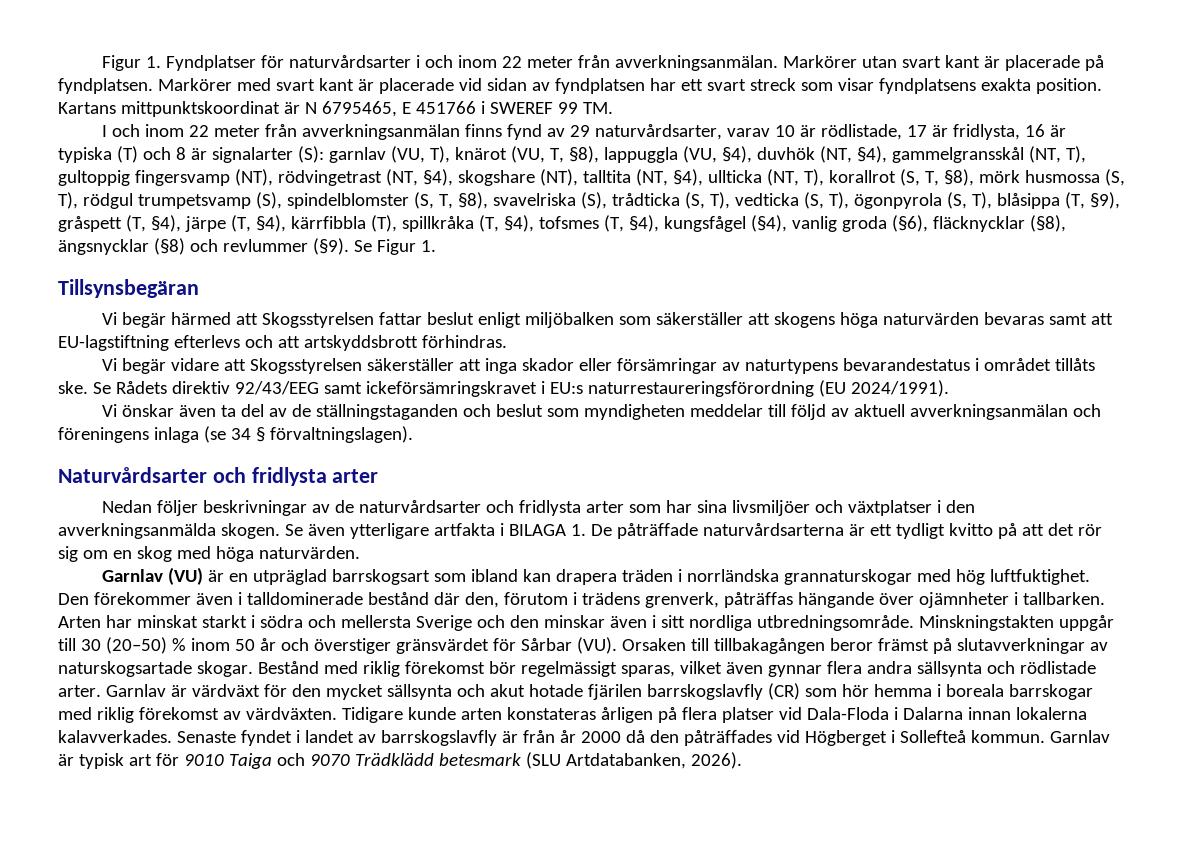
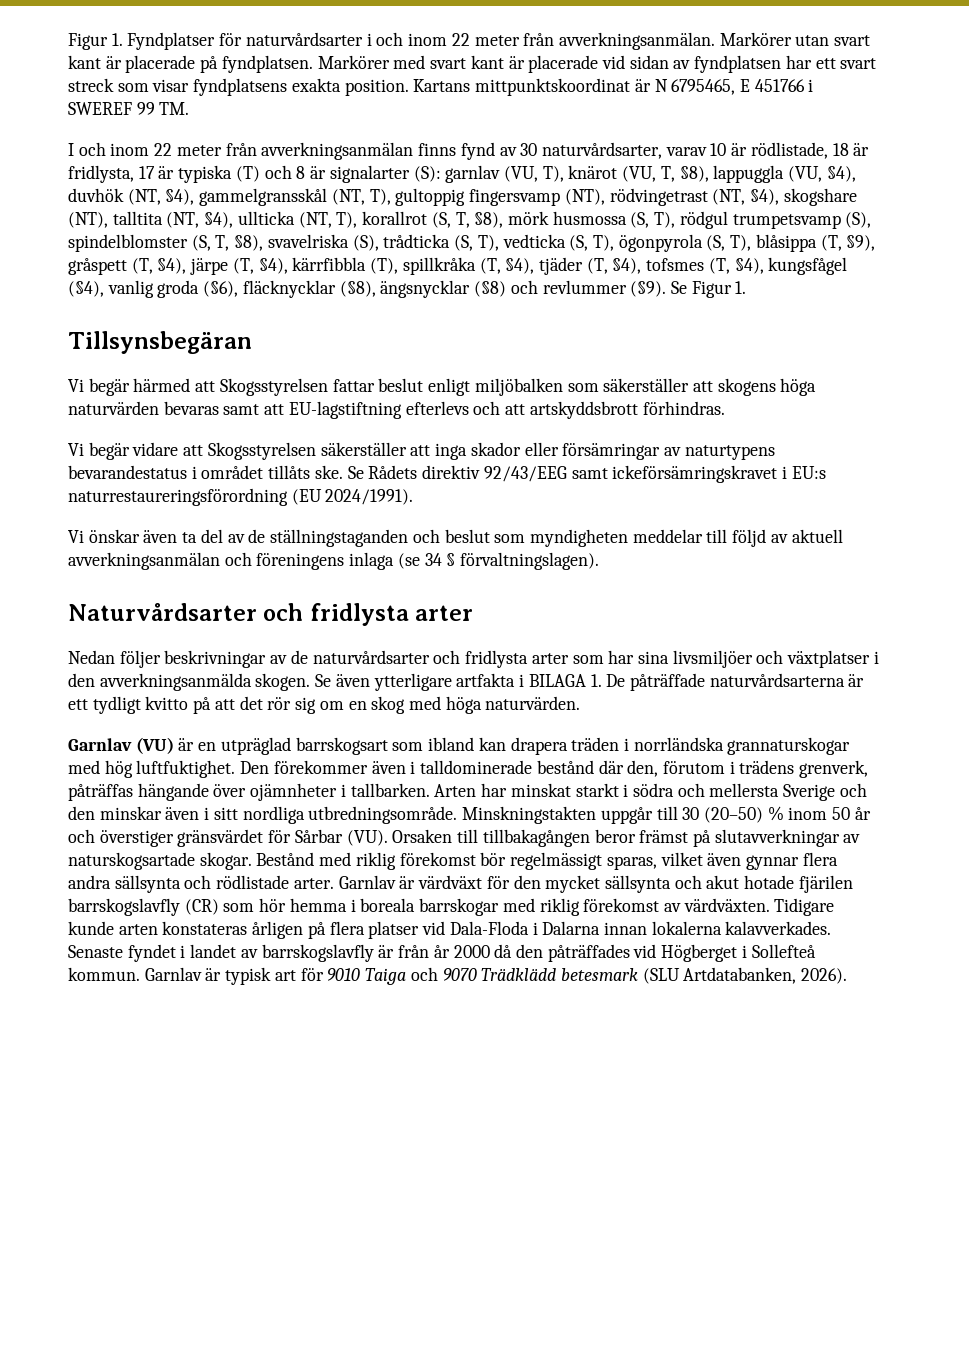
[570,125,591,137] 29 -> [520,143,538,156] 30
[907,125,928,137] 17 -> [832,143,849,156] 18
[1025,124,1046,137] 16 -> [138,166,155,179] 17
(534, 223) none -> [538,257,642,275] tjäder (T, §4),

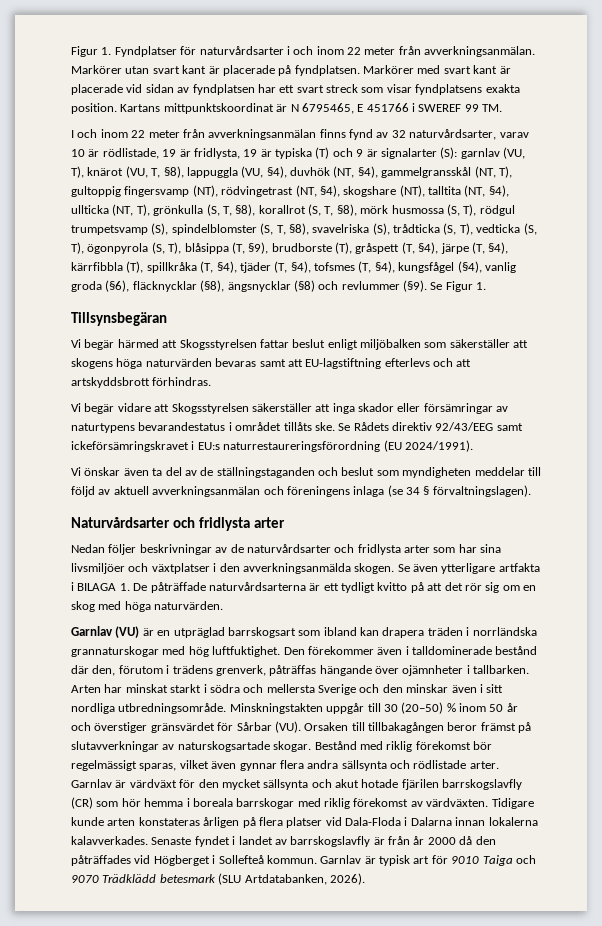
[520,143,538,156] 30 -> [391,130,406,138] 32
[832,143,849,156] 18 -> [162,149,177,157] 19
[138,166,155,179] 17 -> [243,149,258,157] 19
[296,166,306,179] 8 -> [356,149,364,157] 9
(358, 220) none -> [153,204,256,216] grönkulla (S, T, §8),
(876, 243) none -> [271,242,352,254] brudborste (T),

